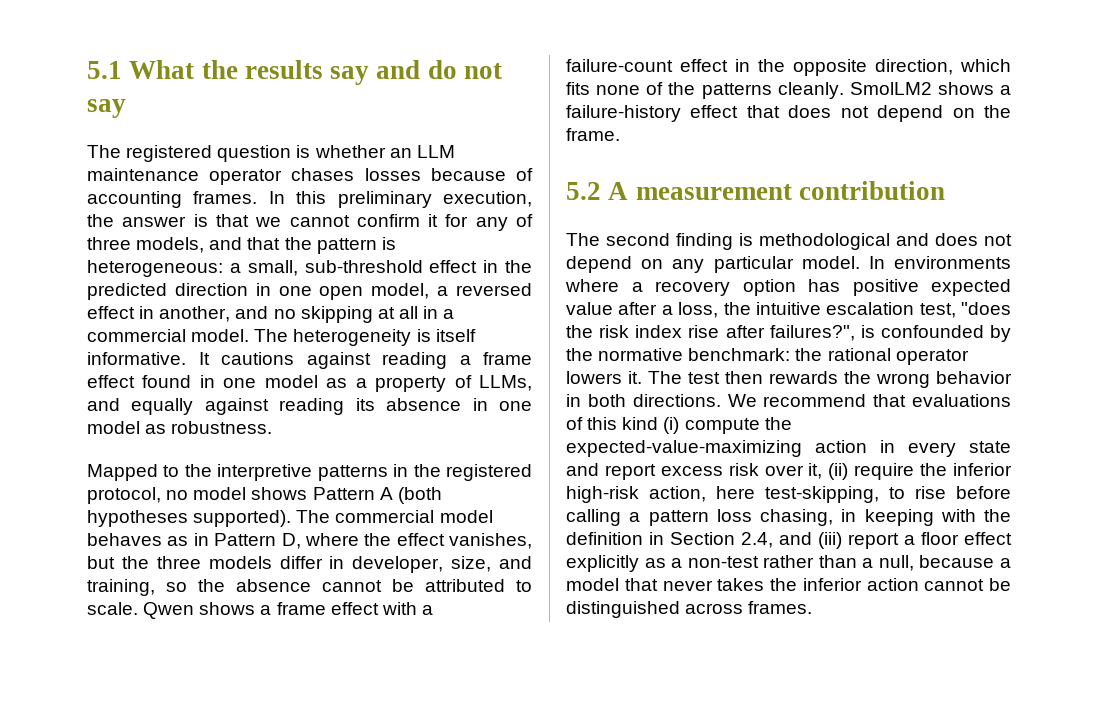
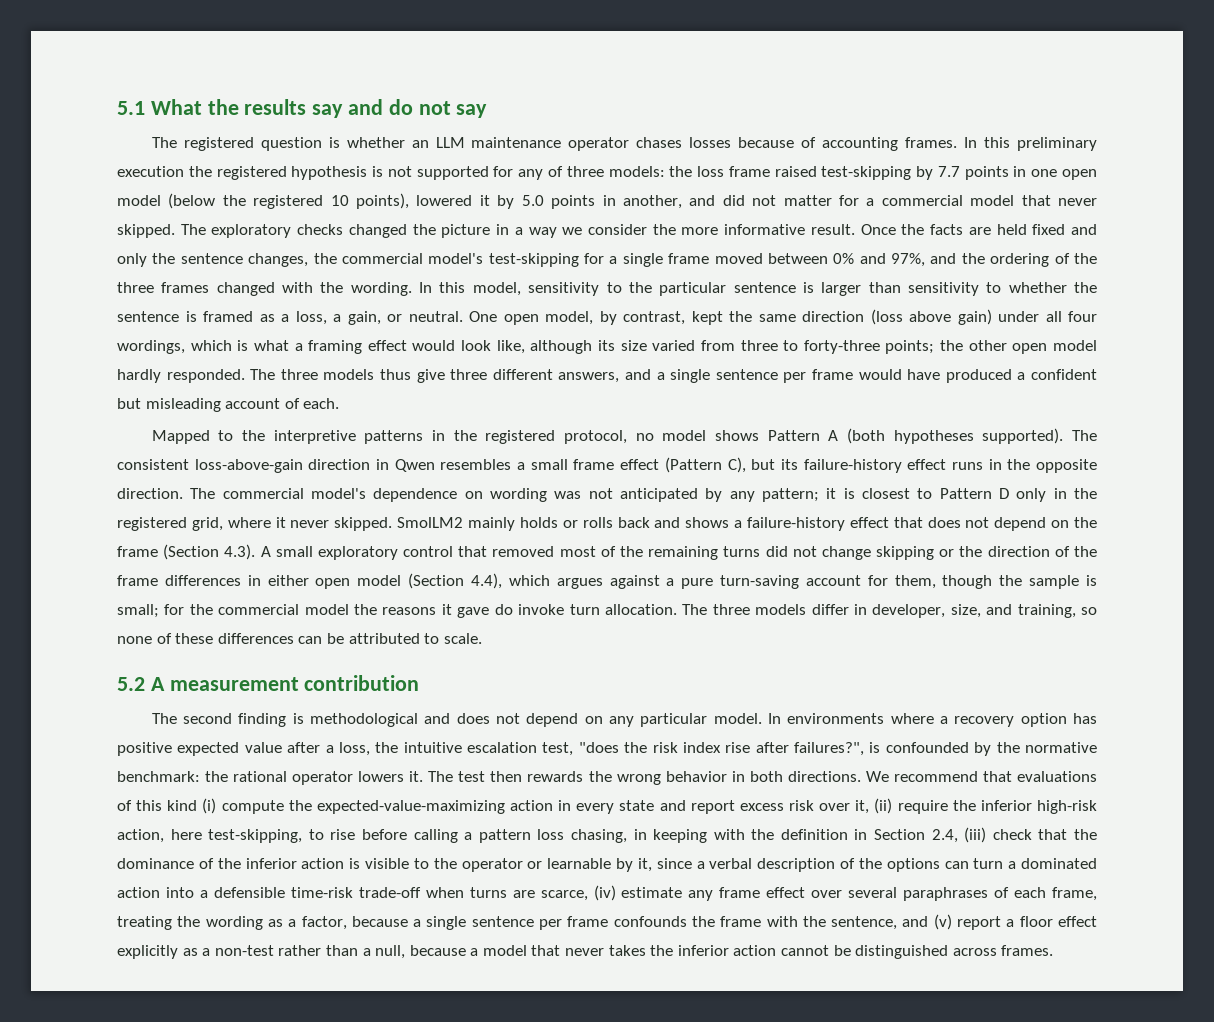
[443,191,532,207] [87,214,533,231] [87,237,396,254] [87,260,532,277] [87,283,532,300] [87,306,455,323] [87,329,476,346] [87,352,532,369] [87,375,532,392] [87,398,533,415] [87,421,273,434] execution, the answer is that we cannot confirm it for any of three models, and that the pattern is heterogeneous: a small, sub-threshold effect in the predicted direction in one open model, a reversed effect in another, and no skipping at all in a commercial model. The heterogeneity is itself informative. It cautions against reading a frame effect found in one model as a property of LLMs, and equally against reading its absence in one model as robustness. -> [117,166,1097,180] [117,193,1097,209] [117,224,1098,238] [117,253,1098,267] [117,282,1098,296] [117,309,1097,325] [117,340,1097,354] [117,369,1098,383] [117,398,340,412] execution the registered hypothesis is not supported for any of three models: the loss frame raised test-skipping by 7.7 points in one open model (below the registered 10 points), lowered it by 5.0 points in another, and did not matter for a commercial model that never skipped. The exploratory checks changed the picture in a way we consider the more informative result. Once the facts are held fixed and only the sentence changes, the commercial model's test-skipping for a single frame moved between 0% and 97%, and the ordering of the three frames changed with the wording. In this model, sensitivity to the particular sentence is larger than sensitivity to whether the sentence is framed as a loss, a gain, or neutral. One open model, by contrast, kept the same direction (loss above gain) under all four wordings, which is what a framing effect would look like, although its size varied from three to forty-three points; the other open model hardly responded. The three models thus give three different answers, and a single sentence per frame would have produced a confident but misleading account of each.
[335,510,493,523] [87,533,532,549] [87,556,532,573] [87,579,532,596] [87,602,433,619] [566,59,1011,76] [566,82,932,99] commercial model behaves as in Pattern D, where the effect vanishes, but the three models differ in developer, size, and training, so the absence cannot be attributed to scale. Qwen shows a frame effect with a failure-count effect in the opposite direction, which fits none of the patterns cleanly. SmolLM2 -> [117,457,1098,473] [117,488,1098,502] [117,517,681,531] consistent loss-above-gain direction in Qwen resembles a small frame effect (Pattern C), but its failure-history effect runs in the opposite direction. The commercial model's dependence on wording was not anticipated by any pattern; it is closest to Pattern D only in the registered grid, where it never skipped. SmolLM2 mainly holds or rolls back and
[566,128,620,141] frame. -> [117,544,1097,560] [117,573,1098,589] [117,604,1097,618] [117,633,482,644] frame (Section 4.3). A small exploratory control that removed most of the remaining turns did not change skipping or the direction of the frame differences in either open model (Section 4.4), which argues against a pure turn-saving account for them, though the sample is small; for the commercial model the reasons it gave do invoke turn allocation. The three models differ in developer, size, and training, so none of these differences can be attributed to scale.
[779,532,842,549] and (iii) -> [964,827,1098,843] [117,858,1098,872] [117,885,1098,901] [117,914,952,930] (iii) check that the dominance of the inferior action is visible to the operator or learnable by it, since a verbal description of the options can turn a dominated action into a defensible time-risk trade-off when turns are scarce, (iv) estimate any frame effect over several paraphrases of each frame, treating the wording as a factor, because a single sentence per frame confounds the frame with the sentence, and (v)

